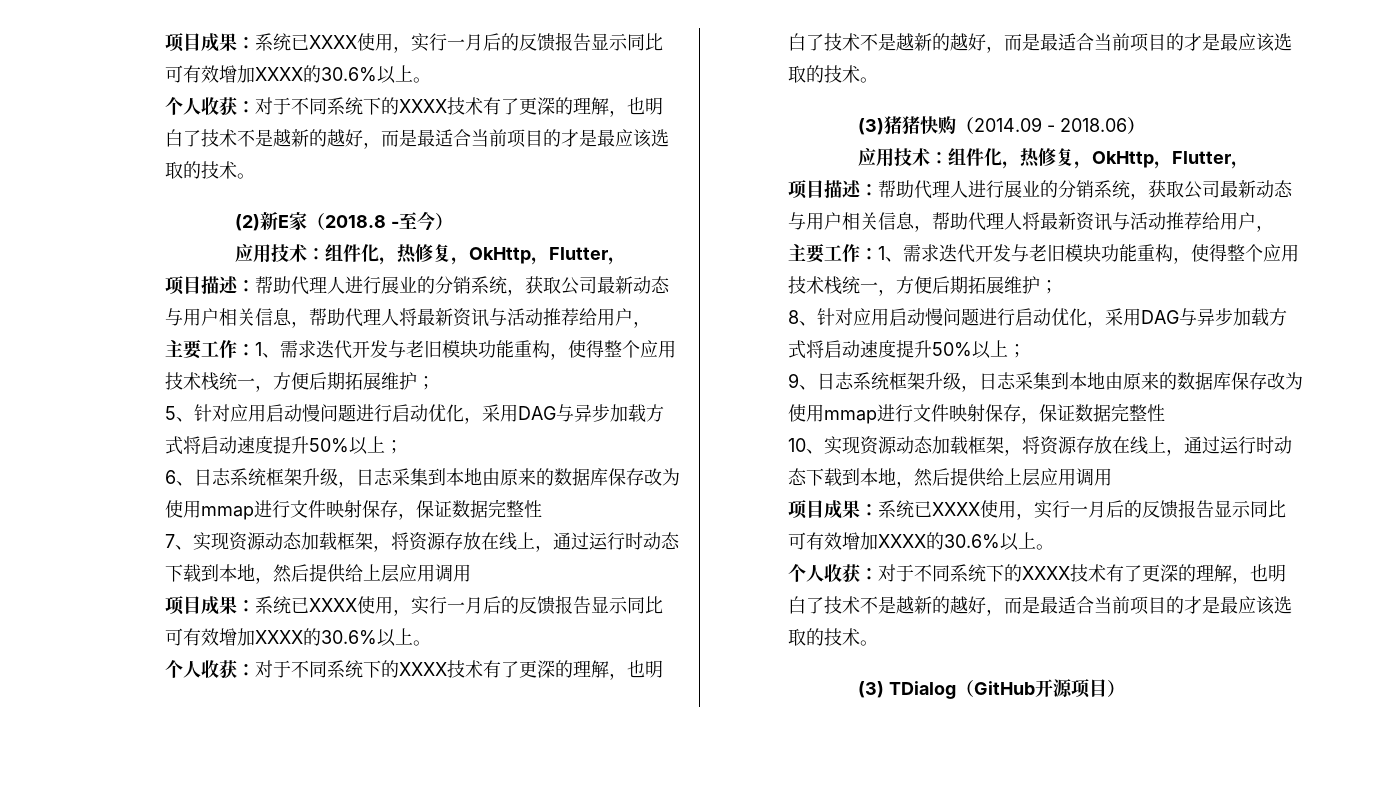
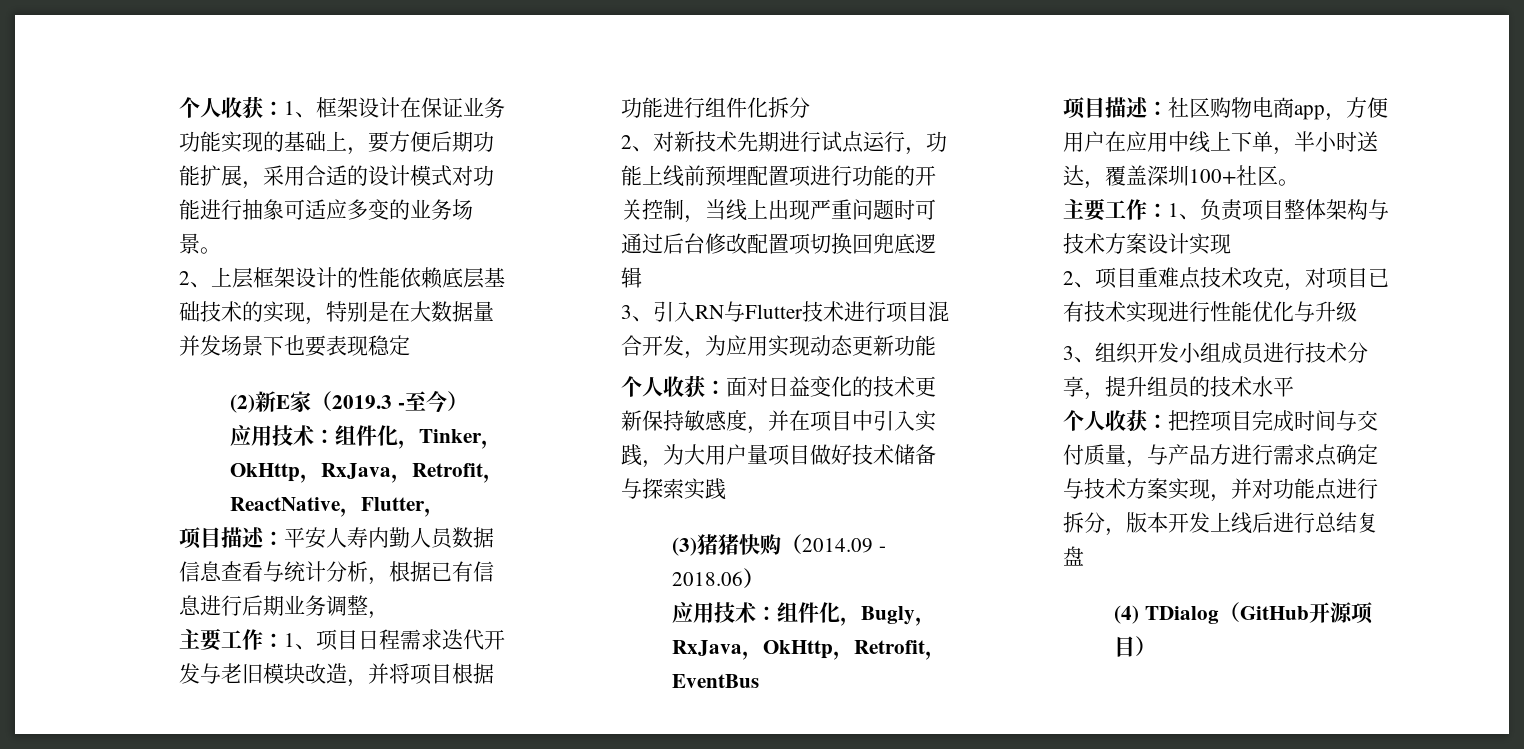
[164,32,663,53] [164,65,431,84] [164,97,663,117] [164,129,669,149] [164,161,255,179] 项目成果：系统已XXXX使用，实行一月后的反馈报告显示同比可有效增加XXXX的30.6%以上。 // 个人收获：对于不同系统下的XXXX技术有了更深的理解，也明白了技术不是越新的越好，而是最适合当前项目的才是最应该选取的技术。 -> [178,96,505,118] [178,131,494,155] [178,165,494,189] [178,199,473,220] [178,233,221,254] [178,267,505,289] [178,301,494,325] [178,335,410,357] 个人收获：1、框架设计在保证业务功能实现的基础上，要方便后期功能扩展，采用合适的设计模式对功能进行抽象可适应多变的业务场景。 // 2、上层框架设计的性能依赖底层基础技术的实现，特别是在大数据量并发场景下也要表现稳定
[325,215,387,228] 2018.8 -> [332,395,393,409] 2019.3
[397,244,627,265] [164,276,670,296] [164,308,651,328] [164,340,676,360] [164,372,435,392] [164,404,664,424] [164,436,403,455] [164,468,680,488] [164,499,542,520] [164,532,680,552] [164,564,471,584] [164,595,663,616] [164,628,431,647] [164,660,663,680] [787,33,1292,53] [787,65,878,83] 热修复，OkHttp，Flutter， // 项目描述：帮助代理人进行展业的分销系统，获取公司最新动态与用户相关信息，帮助代理人将最新资讯与活动推荐给用户， // 主要工作：1、需求迭代开发与老旧模块功能重构，使得整个应用技术栈统一，方便后期拓展维护； // 5、针对应用启动慢问题进行启动优化，采用DAG与异步加载方式将启动速度提升50%以上； // 6、日志系统框架升级，日志采集到本地由原来的数据库保存改为使用mmap进行文件映射保存，保证数据完整性 // 7、实现资源动态加载框架，将资源存放在线上，通过运行时动态下载到本地，然后提供给上层应用调用 // 项目成果：系统已XXXX使用，实行一月后的反馈报告显示同比可有效增加XXXX的30.6%以上。 // 个人收获：对于不同系统下的XXXX技术有了更深的理解，也明白了技术不是越新的越好，而是最适合当前项目的才是最应该选取的技术。 -> [419,429,503,449] [230,463,505,483] [230,497,446,517] [178,527,494,549] [178,561,494,585] [178,595,389,619] [178,628,505,651] [178,663,494,687] [620,97,810,118] [620,131,947,155] [620,165,936,187] [620,199,936,223] [620,233,936,255] [620,267,642,288] [620,301,949,323] [620,335,936,359] [620,375,936,397] [620,409,936,434] [620,444,936,468] [620,478,726,500] Tinker，OkHttp，RxJava，Retrofit，ReactNative，Flutter， // 项目描述：平安人寿内勤人员数据信息查看与统计分析，根据已有信息进行后期业务调整， // 主要工作：1、项目日程需求迭代开发与老旧模块改造，并将项目根据功能进行组件化拆分 // 2、对新技术先期进行试点运行，功能上线前预埋配置项进行功能的开关控制，当线上出现严重问题时可通过后台修改配置项切换回兜底逻辑 // 3、引入RN与Flutter技术进行项目混合开发，为应用实现动态更新功能 // 个人收获：面对日益变化的技术更新保持敏感度，并在项目中引入实践，为大用户量项目做好技术储备与探索实践
[1020,148,1250,169] [787,180,1293,200] [787,212,1274,232] [787,244,1299,264] [787,276,1058,296] [787,308,1287,328] [787,340,1026,359] [787,372,1303,392] [787,403,1165,424] [787,436,1292,456] [787,468,1112,488] [787,499,1286,520] [787,532,1054,551] [787,564,1286,584] [787,596,1292,616] [787,628,878,646] [858,681,885,698] 热修复，OkHttp，Flutter， // 项目描述：帮助代理人进行展业的分销系统，获取公司最新动态与用户相关信息，帮助代理人将最新资讯与活动推荐给用户， // 主要工作：1、需求迭代开发与老旧模块功能重构，使得整个应用技术栈统一，方便后期拓展维护； // 8、针对应用启动慢问题进行启动优化，采用DAG与异步加载方式将启动速度提升50%以上； // 9、日志系统框架升级，日志采集到本地由原来的数据库保存改为使用mmap进行文件映射保存，保证数据完整性 // 10、实现资源动态加载框架，将资源存放在线上，通过运行时动态下载到本地，然后提供给上层应用调用 // 项目成果：系统已XXXX使用，实行一月后的反馈报告显示同比可有效增加XXXX的30.6%以上。 // 个人收获：对于不同系统下的XXXX技术有了更深的理解，也明白了技术不是越新的越好，而是最适合当前项目的才是最应该选取的技术。 // (3) -> [861,606,937,626] [672,640,947,660] [672,674,760,688] [1062,97,1388,121] [1062,131,1378,155] [1062,165,1299,189] [1062,198,1389,221] [1062,233,1231,255] [1062,267,1389,291] [1062,301,1357,323] [1062,342,1368,364] [1062,376,1294,400] [1062,409,1378,432] [1062,444,1378,468] [1062,478,1378,502] [1062,512,1378,536] [1062,546,1084,566] [1114,605,1140,624] Bugly，RxJava，OkHttp，Retrofit，EventBus // 项目描述：社区购物电商app，方便用户在应用中线上下单，半小时送达，覆盖深圳100+社区。 // 主要工作：1、负责项目整体架构与技术方案设计实现 // 2、项目重难点技术攻克，对项目已有技术实现进行性能优化与升级 // 3、组织开发小组成员进行技术分享，提升组员的技术水平 // 个人收获：把控项目完成时间与交付质量，与产品方进行需求点确定与技术方案实现，并对功能点进行拆分，版本开发上线后进行总结复盘 // (4)

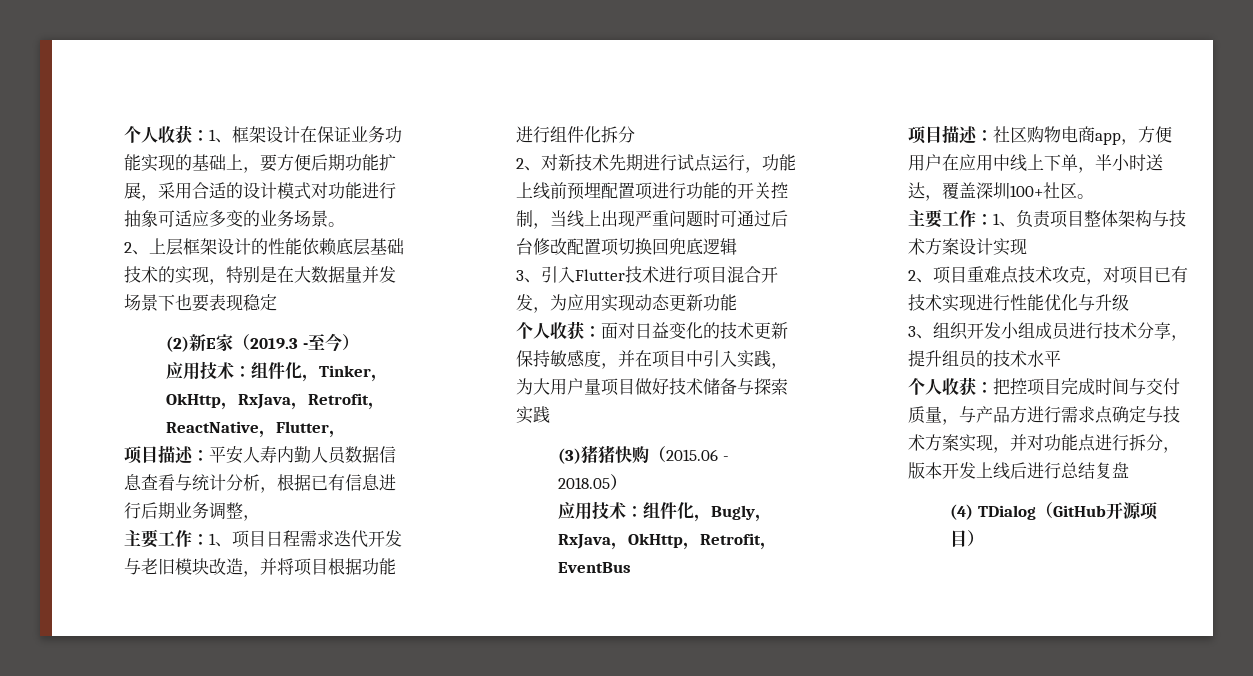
[694,301,745,322] RN与 -> (576, 274) none
[802,538,886,553] [672,571,744,586] 2014.09 - 2018.06 -> [666,449,729,461] [558,477,611,489] 2015.06 - 2018.05

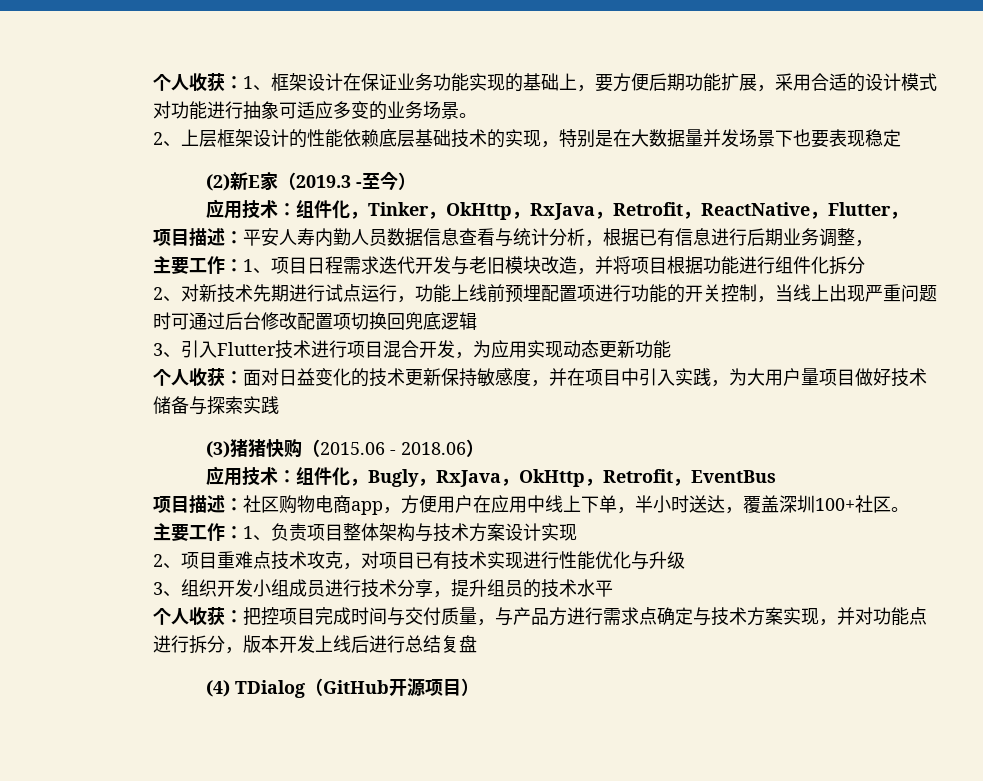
[558,477,611,489] 2018.05 -> [401,442,467,455] 2018.06

